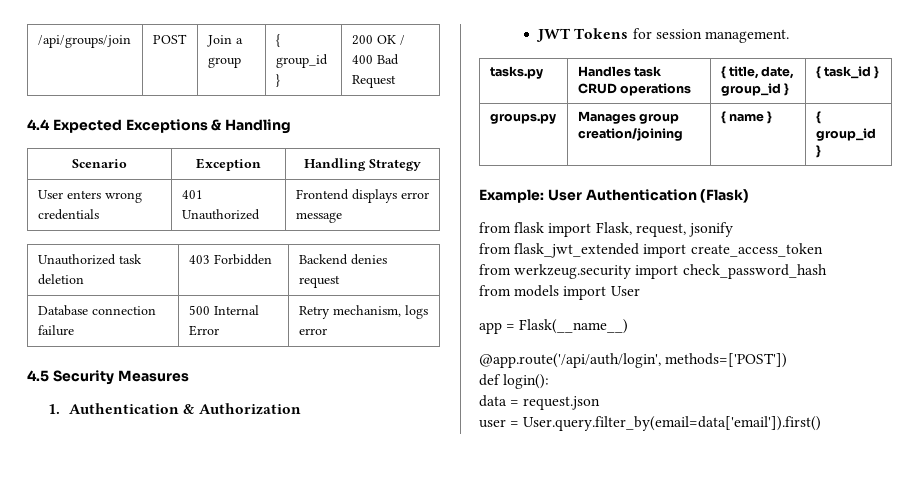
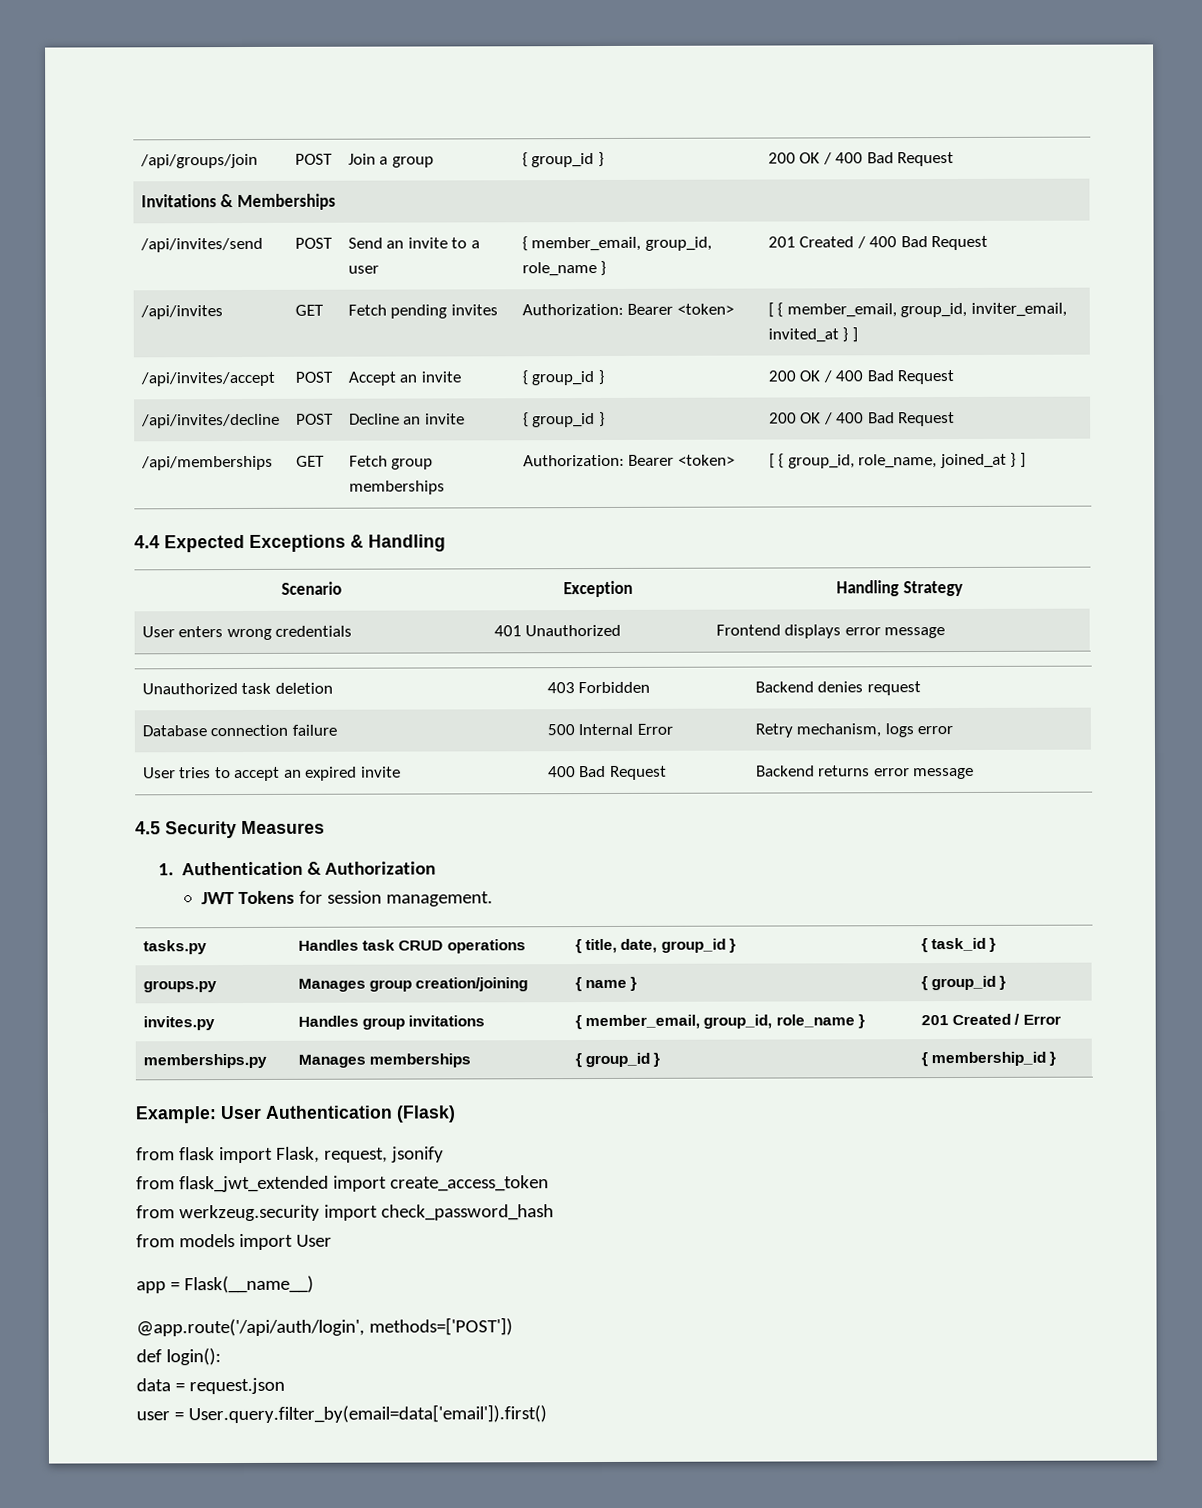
(396, 81) none -> [141,193,336,211] [140,237,264,253] [295,237,334,249] [348,237,480,249] [348,265,380,274] [522,236,712,252] [522,260,607,277] [768,235,989,251] [140,305,224,320] [295,304,325,316] [348,304,498,319] [522,303,734,316] [768,302,1067,318] [768,327,858,343] [140,371,276,387] [295,371,334,383] [348,371,461,386] [522,369,604,386] [768,370,955,385] [141,413,281,429] [296,413,335,425] [349,413,465,425] [523,411,605,428] [769,412,956,427] [141,455,274,471] [296,455,326,467] [349,455,434,470] [349,480,446,495] [523,454,735,467] [769,452,1026,469] // Invitations & Memberships // /api/invites/send | POST | Send an invite to a user | { member_email, group_id, role_name } | 201 Created / 400 Bad Request // /api/invites | GET | Fetch pending invites | Authorization: Bearer <token> | [ { member_email, group_id, inviter_email, invited_at } ] // /api/invites/accept | POST | Accept an invite | { group_id } | 200 OK / 400 Bad Request // /api/invites/decline | POST | Decline an invite | { group_id } | 200 OK / 400 Bad Request // /api/memberships | GET | Fetch group memberships | Authorization: Bearer <token> | [ { group_id, role_name, joined_at } ]
(327, 331) none -> [143,766,401,782] [548,765,667,780] [756,765,975,780] // User tries to accept an expired invite | 400 Bad Request | Backend returns error message
(821, 151) none -> [143,1016,216,1031] [298,1015,486,1030] [575,1014,865,1030] [921,1013,1061,1026] [143,1053,268,1069] [298,1053,472,1068] [575,1052,661,1068] [921,1051,1057,1067] // invites.py | Handles group invitations | { member_email, group_id, role_name } | 201 Created / Error // memberships.py | Manages memberships | { group_id } | { membership_id }

